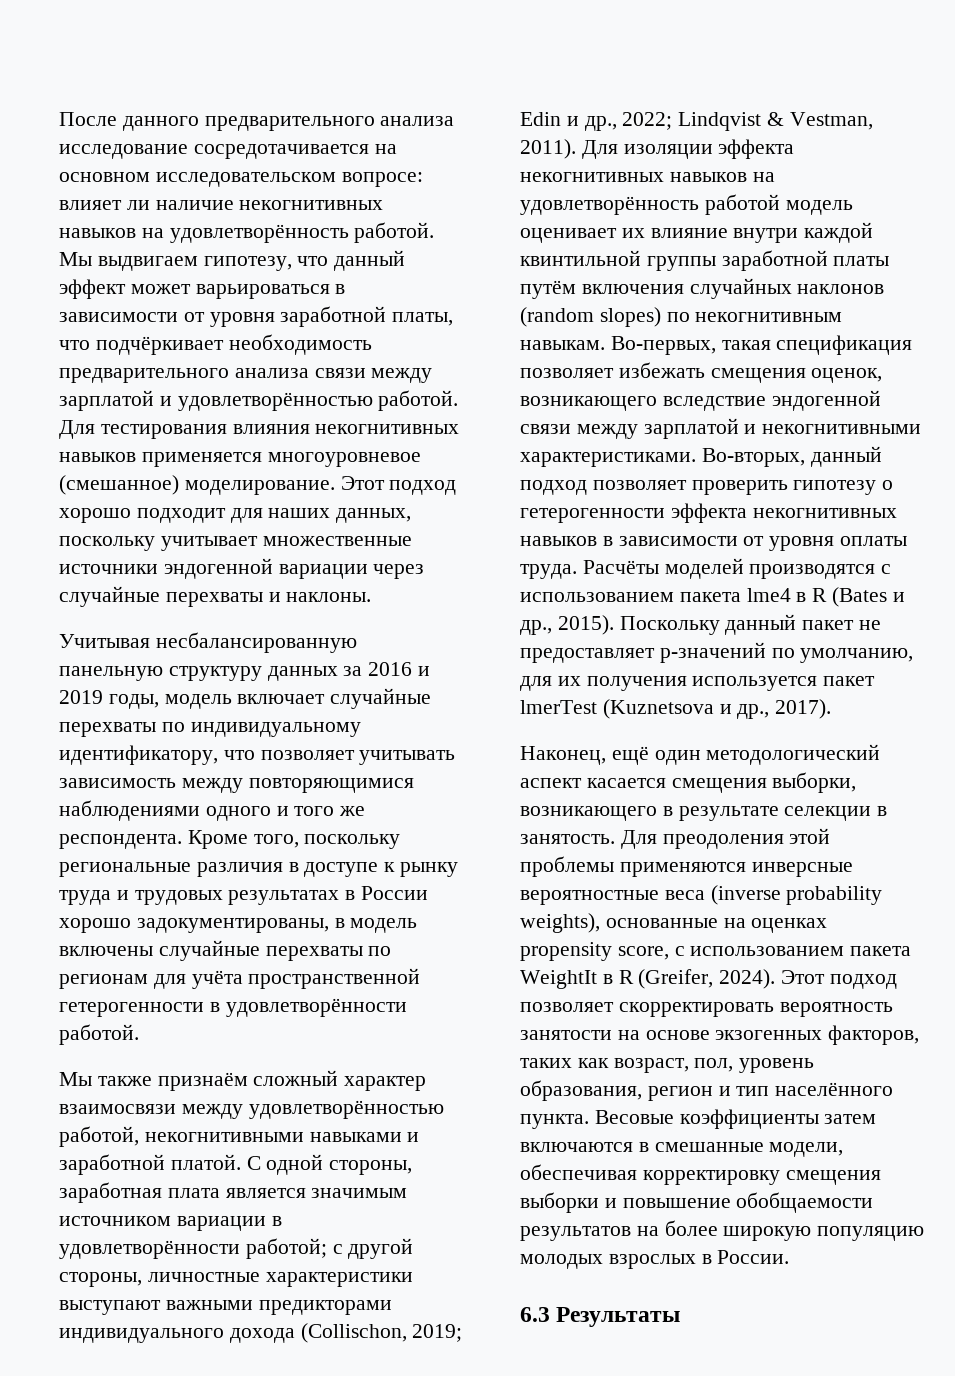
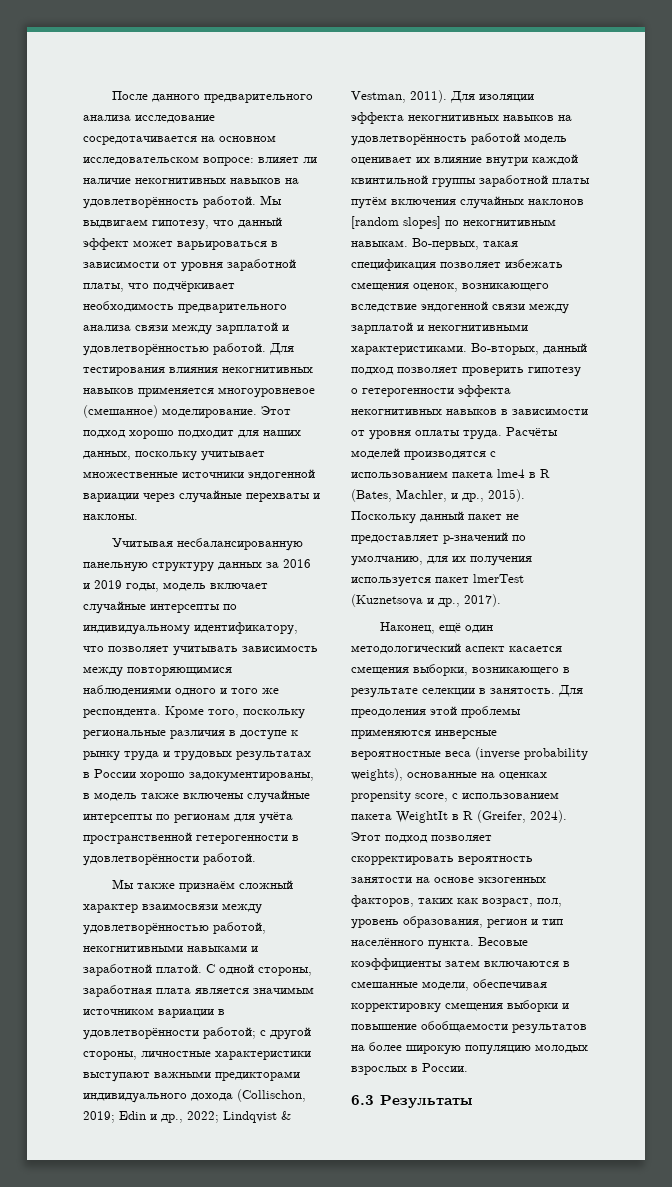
[59,722,156,737] перехваты -> [150,604,220,613] интерсепты
(418, 925) none -> [141,793,179,799] также
[265,946,363,961] перехваты -> [83,814,153,823] интерсепты
[520,307,661,327] (random slopes) -> [351,216,441,229] [random slopes]
[832,587,888,607] (Bates -> [351,489,447,502] (Bates, Machler,

